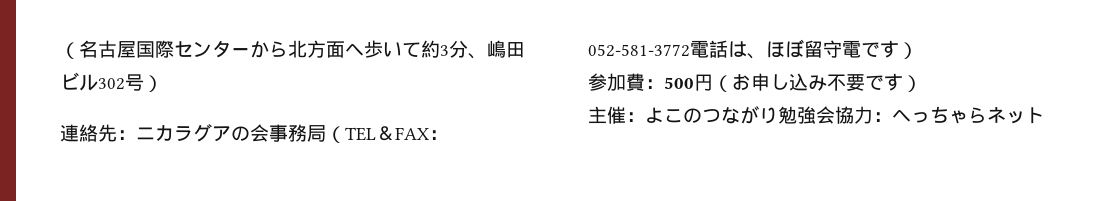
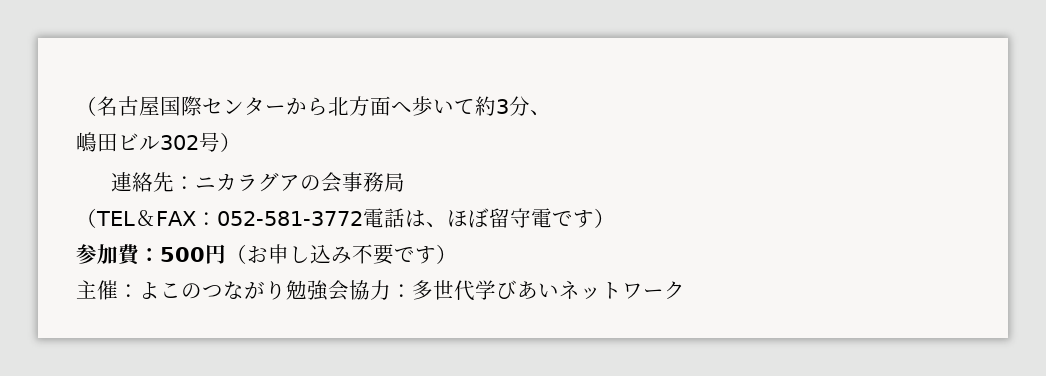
(487, 56) none -> (551, 113) //
(326, 133) none -> (406, 182) //
[892,106,1044,124] へっちゃらネット -> [412,280,685,301] 多世代学びあいネットワーク

